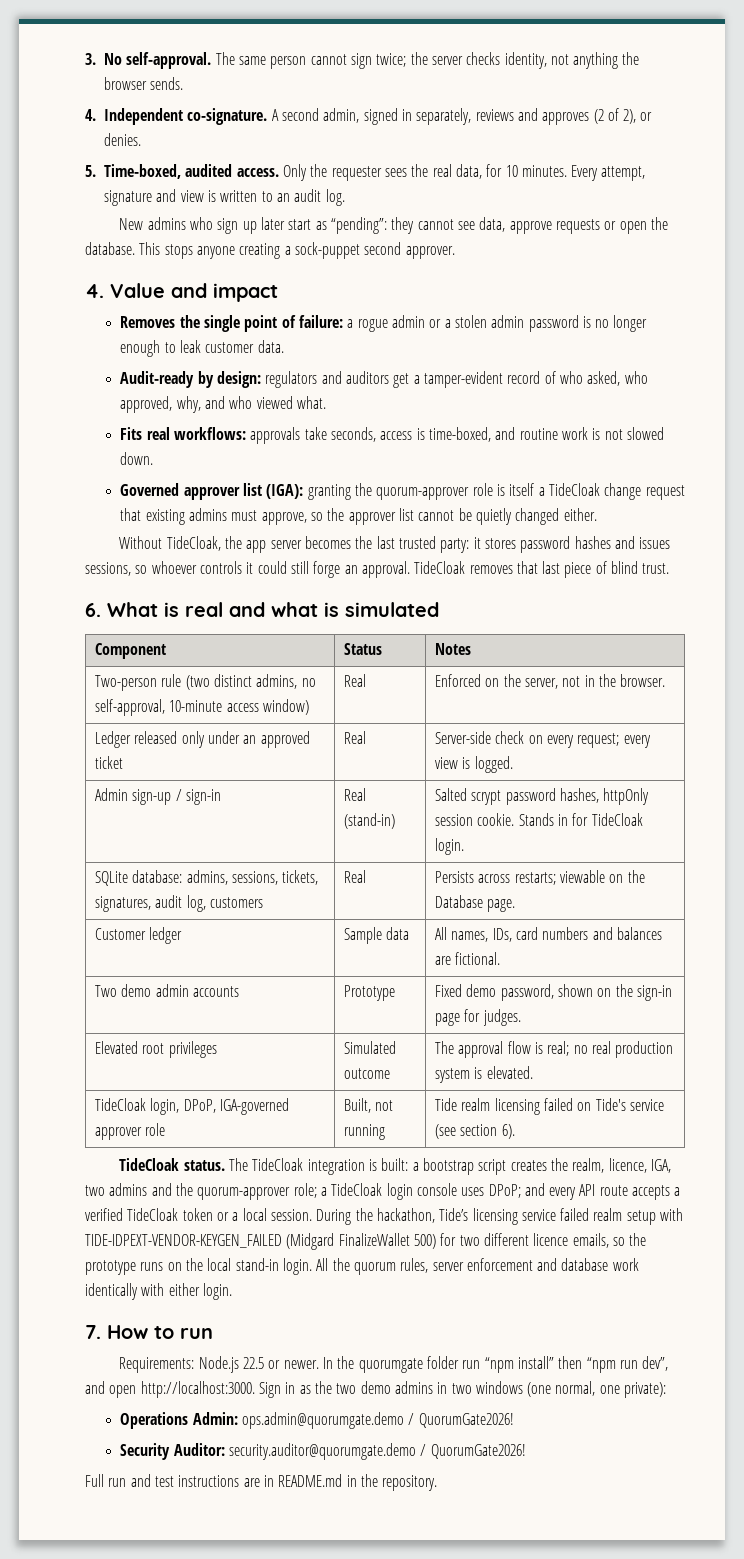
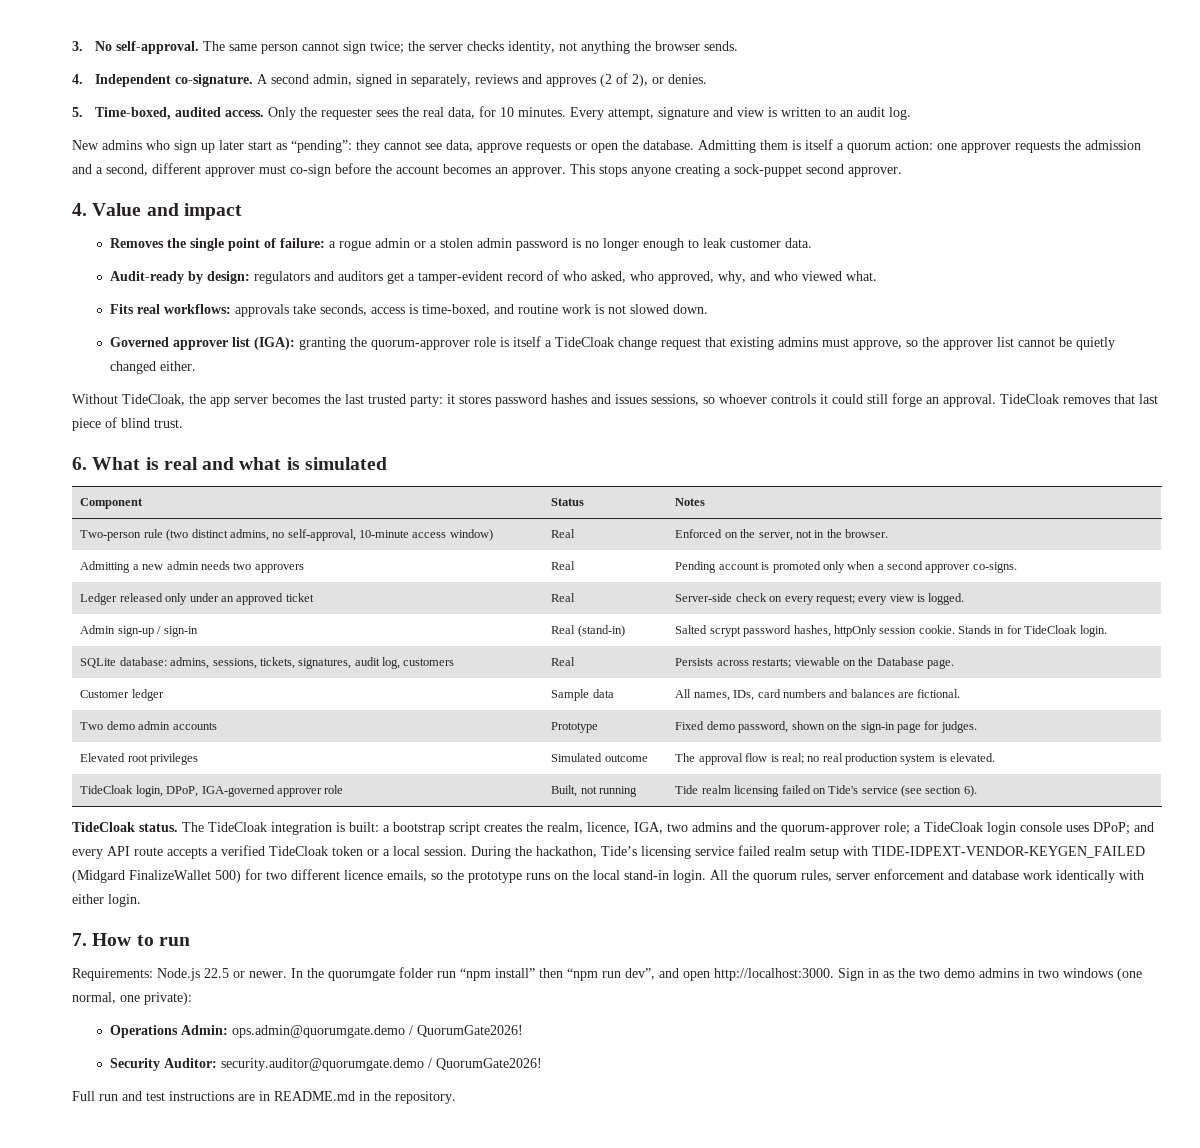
(135, 248) none -> [698,139,1141,153] [72,163,566,177] Admitting them is itself a quorum action: one approver requests the admission and a second, different approver must co-sign before the account becomes an approver.
(666, 680) none -> [80,561,304,573] [551,561,576,570] [675,561,1017,573] // Admitting a new admin needs two approvers | Real | Pending account is promoted only when a second approver co-signs.

